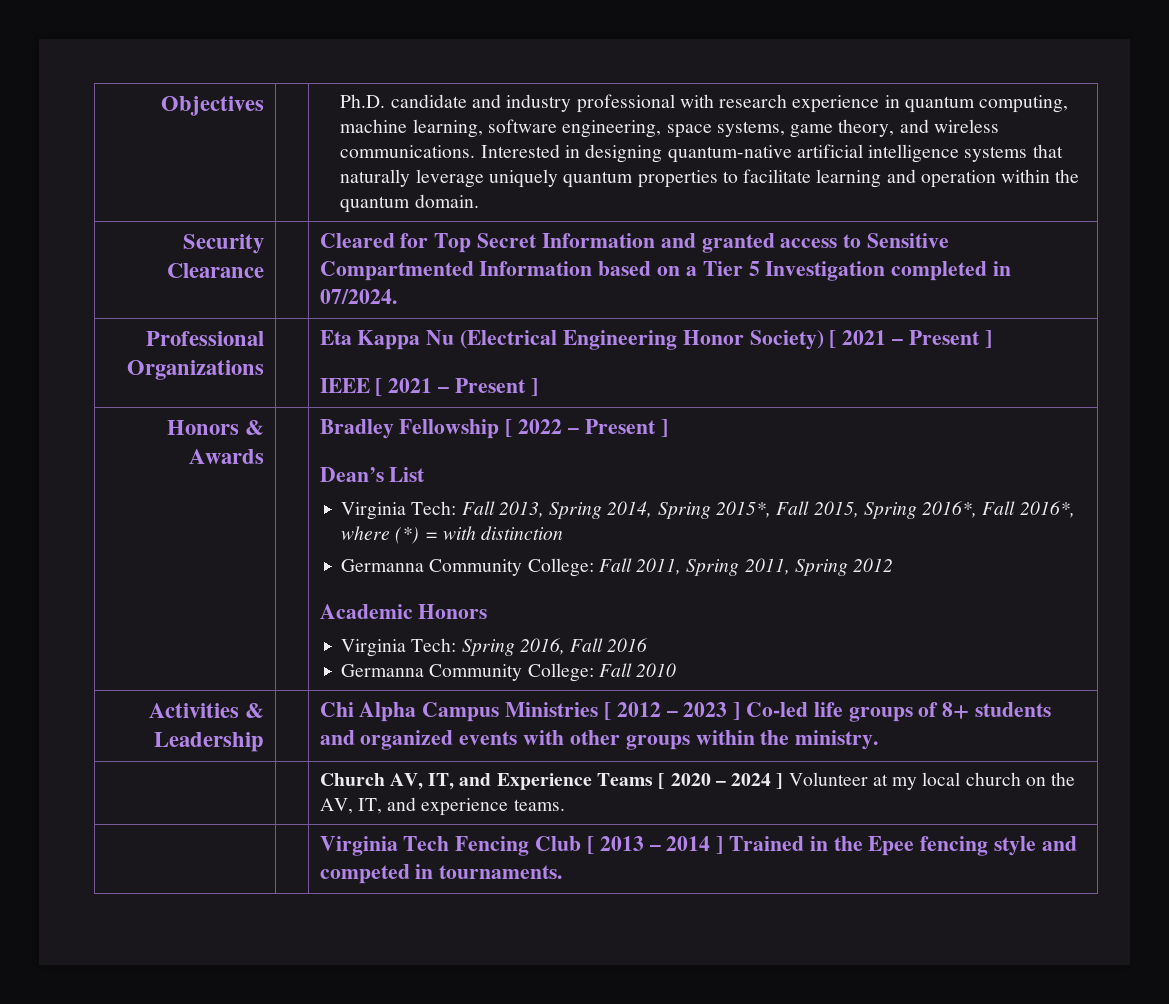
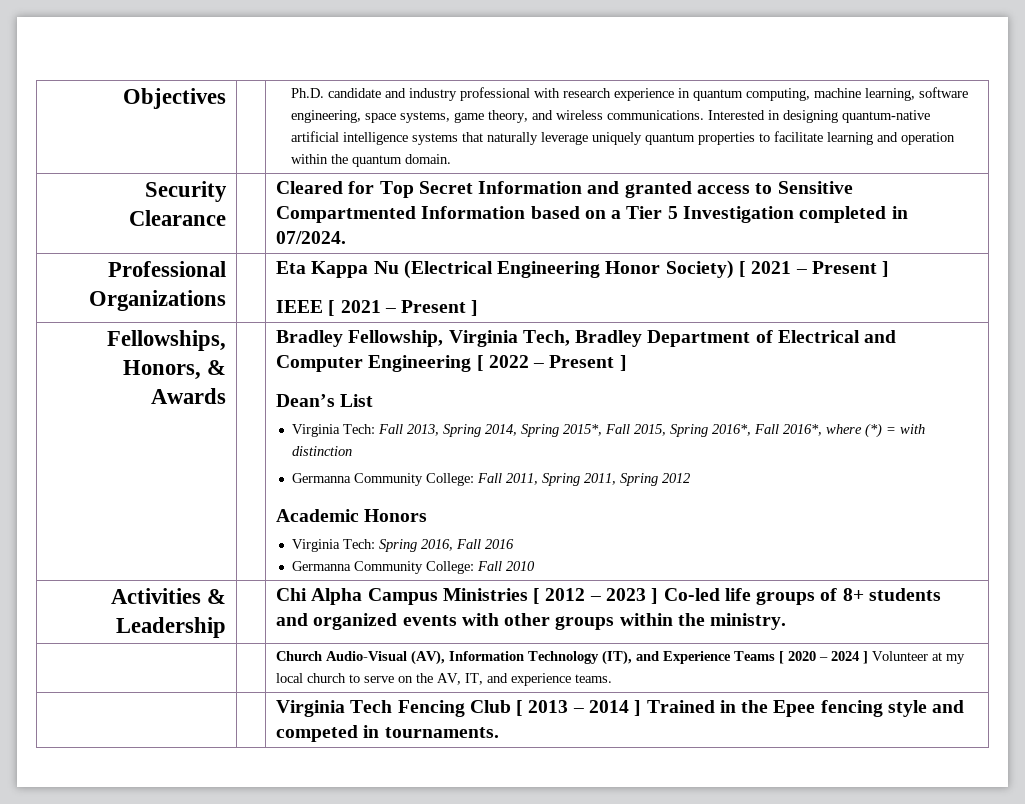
[167,420,240,435] Honors -> [106,330,226,351] [122,360,201,380] Fellowships, Honors,
[399,419,500,439] Fellowship -> [348,330,897,347] [276,355,472,372] Fellowship, Virginia Tech, Bradley Department of Electrical and Computer Engineering
[389,773,455,790] AV, IT, -> [326,650,633,665] Audio-Visual (AV), Information Technology (IT),
(1021, 779) none -> [349,674,395,683] to serve

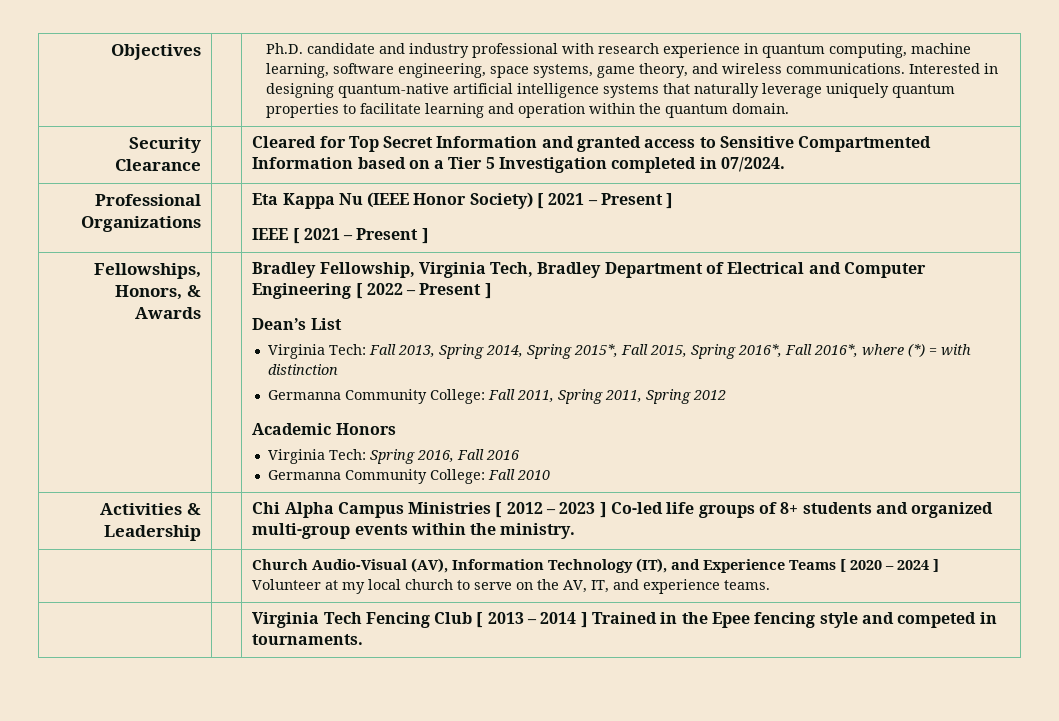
[403,260,601,279] (Electrical Engineering -> [367,192,410,208] (IEEE
[402,613,615,630] events with other groups -> [252,523,408,539] multi-group events

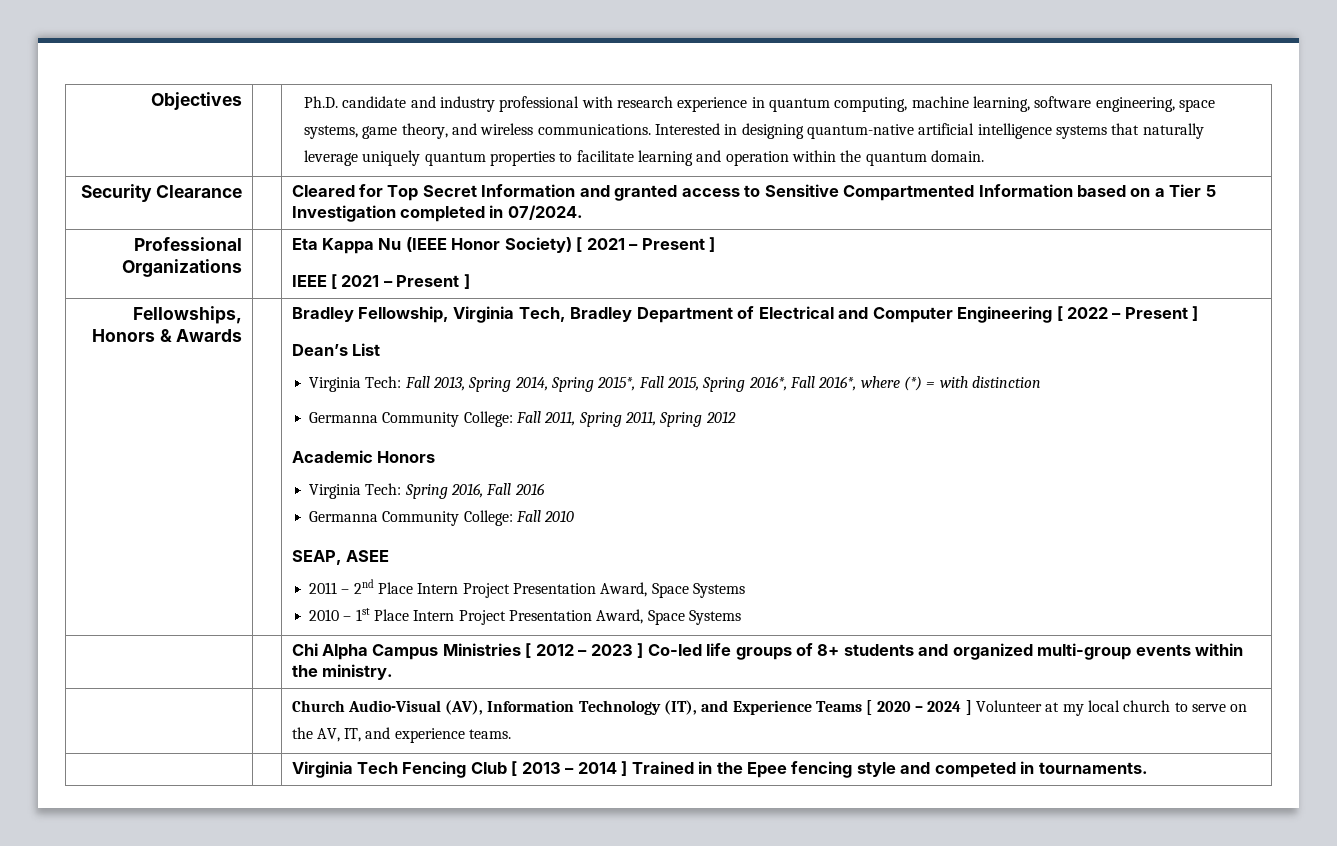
[115,285,183,300] Honors, -> [92,329,156,342] Honors
[100,503,201,515] [103,525,201,541] // Activities & Leadership -> [291,550,389,565] [309,579,745,598] [309,608,741,625] // SEAP, ASEE // 2011 – 2nd Place Intern Project Presentation Award, Space Systems // 2010 – 1st Place Intern Project Presentation Award, Space Systems //

